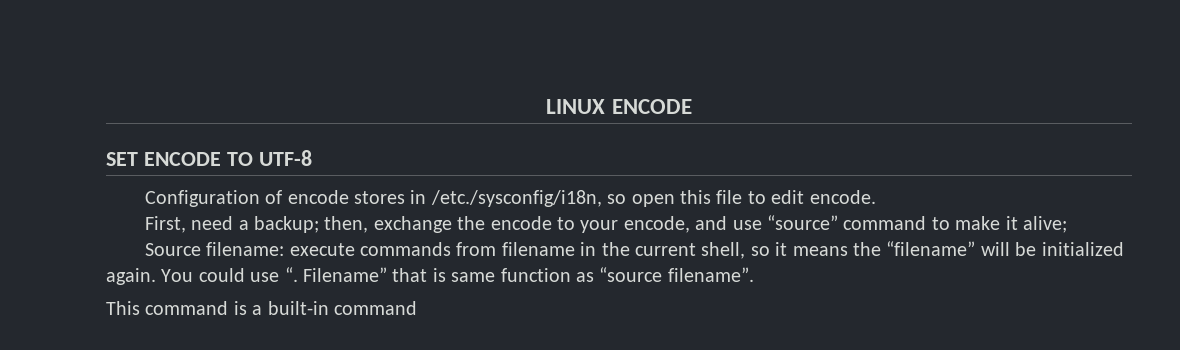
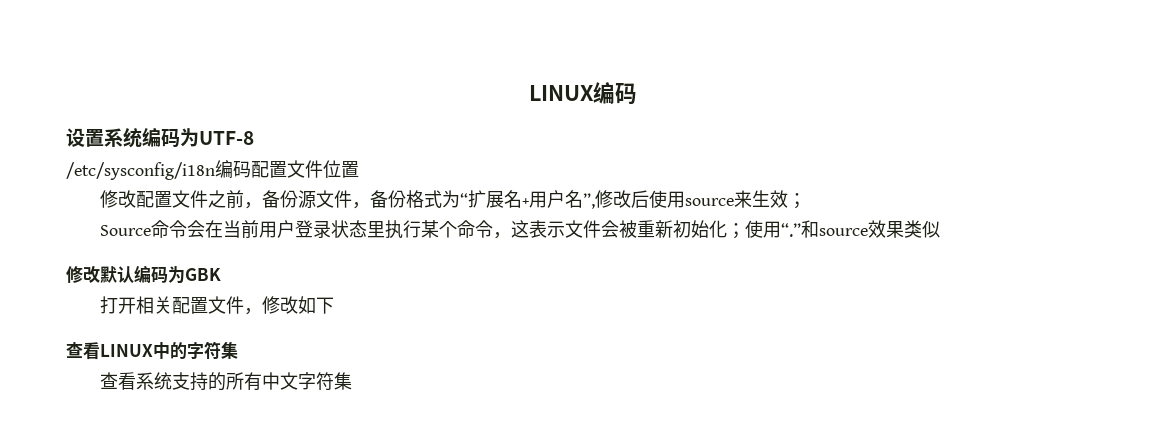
[546,99,692,114] [106,150,312,166] [144,190,876,207] [144,215,1067,233] [144,241,1124,259] [106,267,754,285] [106,301,417,315] LINUX ENCODE // SET ENCODE TO UTF-8 // Configuration of encode stores in /etc./sysconfig/i18n, so open this file to edit encode. // First, need a backup; then, exchange the encode to your encode, and use “source” command to make it alive; // Source filename: execute commands from filename in the current shell, so it means the “filename” will be initialized again. You could use “. Filename” that is same function as “source filename”. // This command is a built-in command -> [528,82,637,105] [66,127,254,148] [66,160,359,180] [100,190,807,209] [100,220,941,239] [66,265,221,284] [100,296,335,315] [66,341,238,360] [100,372,353,391] LINUX编码 // 设置系统编码为UTF-8 // /etc/sysconfig/i18n编码配置文件位置 // 修改配置文件之前，备份源文件，备份格式为“扩展名+用户名”,修改后使用source来生效； // Source命令会在当前用户登录状态里执行某个命令，这表示文件会被重新初始化；使用“.”和source效果类似 // 修改默认编码为GBK // 打开相关配置文件，修改如下 // 查看LINUX中的字符集 // 查看系统支持的所有中文字符集

